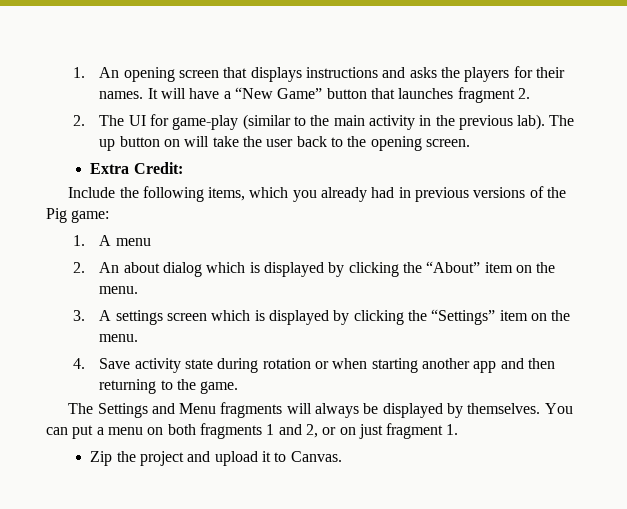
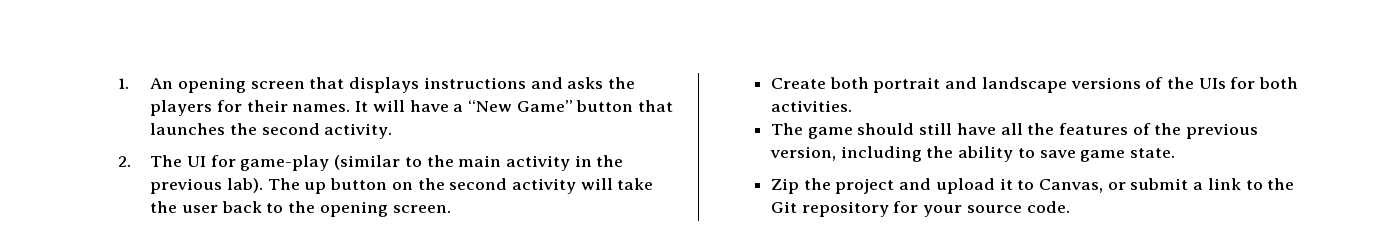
[457,87,530,103] fragment 2. -> [229,123,393,139] the second activity.
(180, 143) none -> [417,178,577,194] the second activity
[90,162,183,174] [68,186,567,202] [46,208,110,223] [72,235,151,246] [72,261,556,277] [99,286,139,294] [72,309,571,325] [99,334,139,342] [72,358,555,373] [99,379,239,394] [68,402,573,418] [46,423,459,439] Extra Credit: // Include the following items, which you already had in previous versions of the Pig game: // 1. A menu // 2. An about dialog which is displayed by clicking the “About” item on the menu. // 3. A settings screen which is displayed by clicking the “Settings” item on the menu. // 4. Save activity state during rotation or when starting another app and then returning to the game. // The Settings and Menu fragments will always be displayed by themselves. You can put a menu on both fragments 1 and 2, or on just fragment 1. -> [770,77,1299,93] [770,100,852,112] [770,123,1259,139] [769,146,1175,162] Create both portrait and landscape versions of the UIs for both activities. // The game should still have all the features of the previous version, including the ability to save game state.
[290,451,342,462] Canvas. -> [1038,178,1295,193] [770,201,1070,217] Canvas, or submit a link to the Git repository for your source code.

